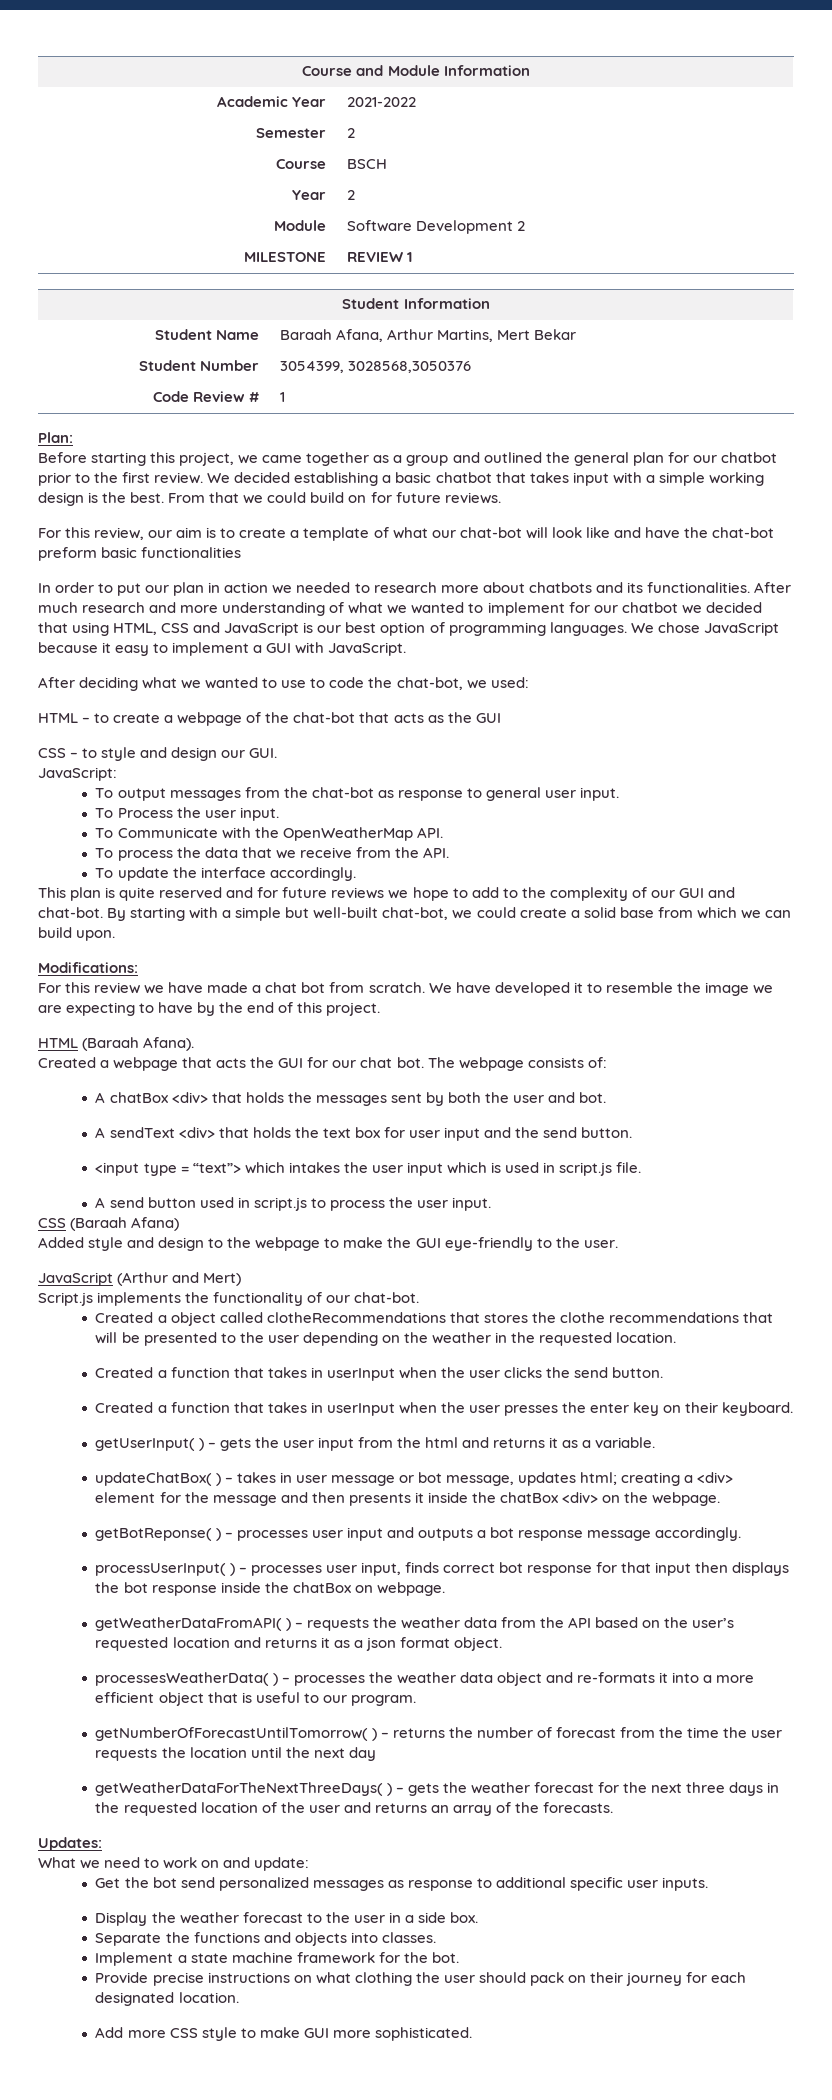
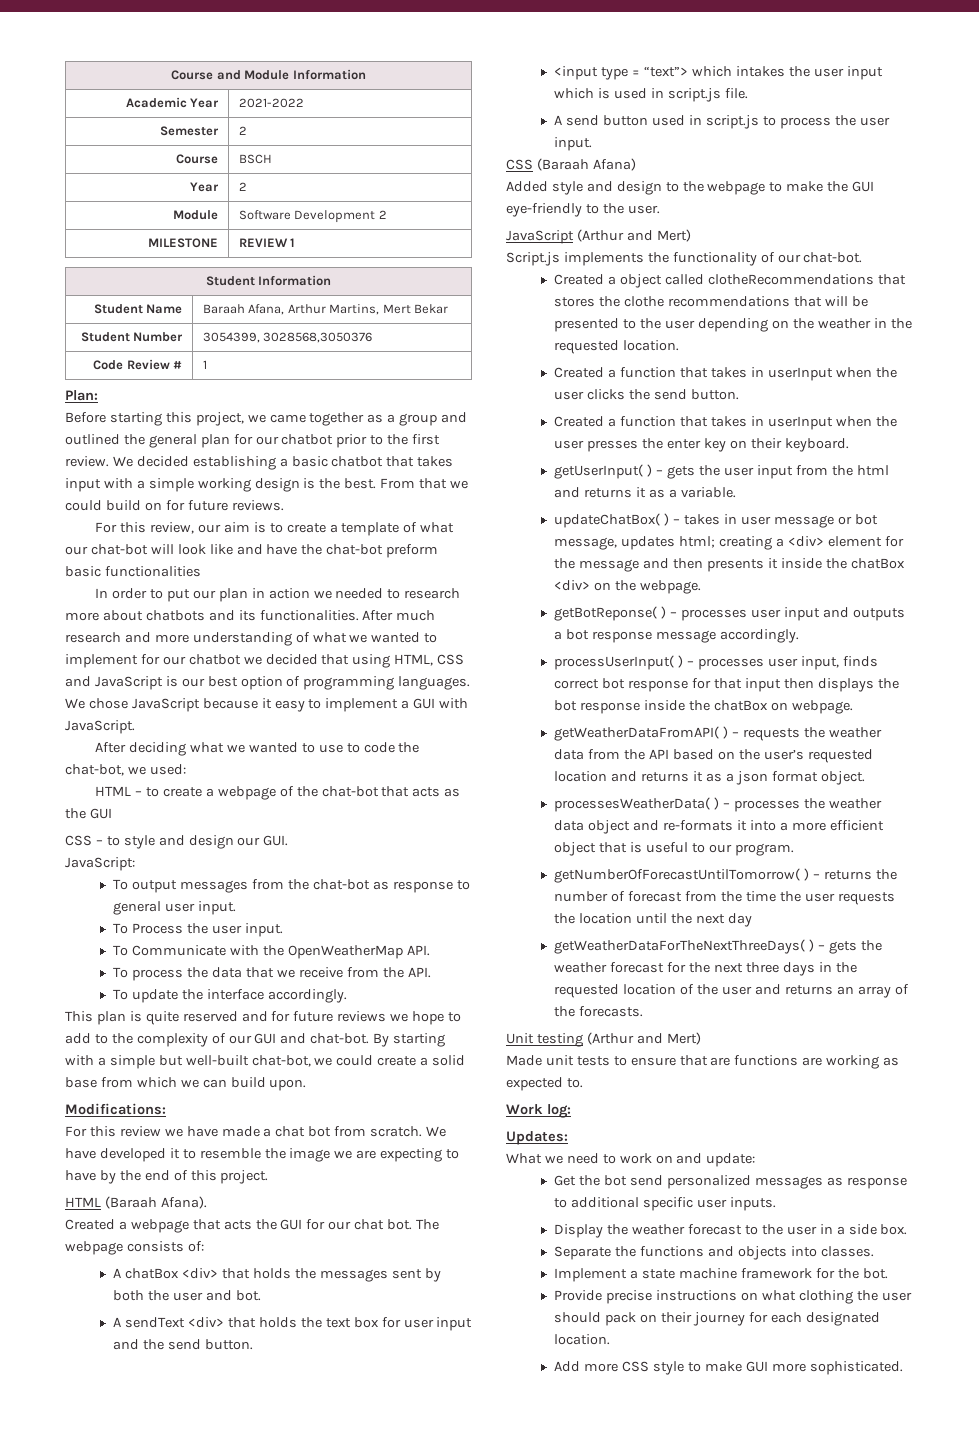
(614, 1807) none -> [506,1032,701,1047] [506,1055,900,1069] [506,1077,583,1091] [506,1104,571,1118] // Unit testing (Arthur and Mert) // Made unit tests to ensure that are functions are working as expected to. // Work log:

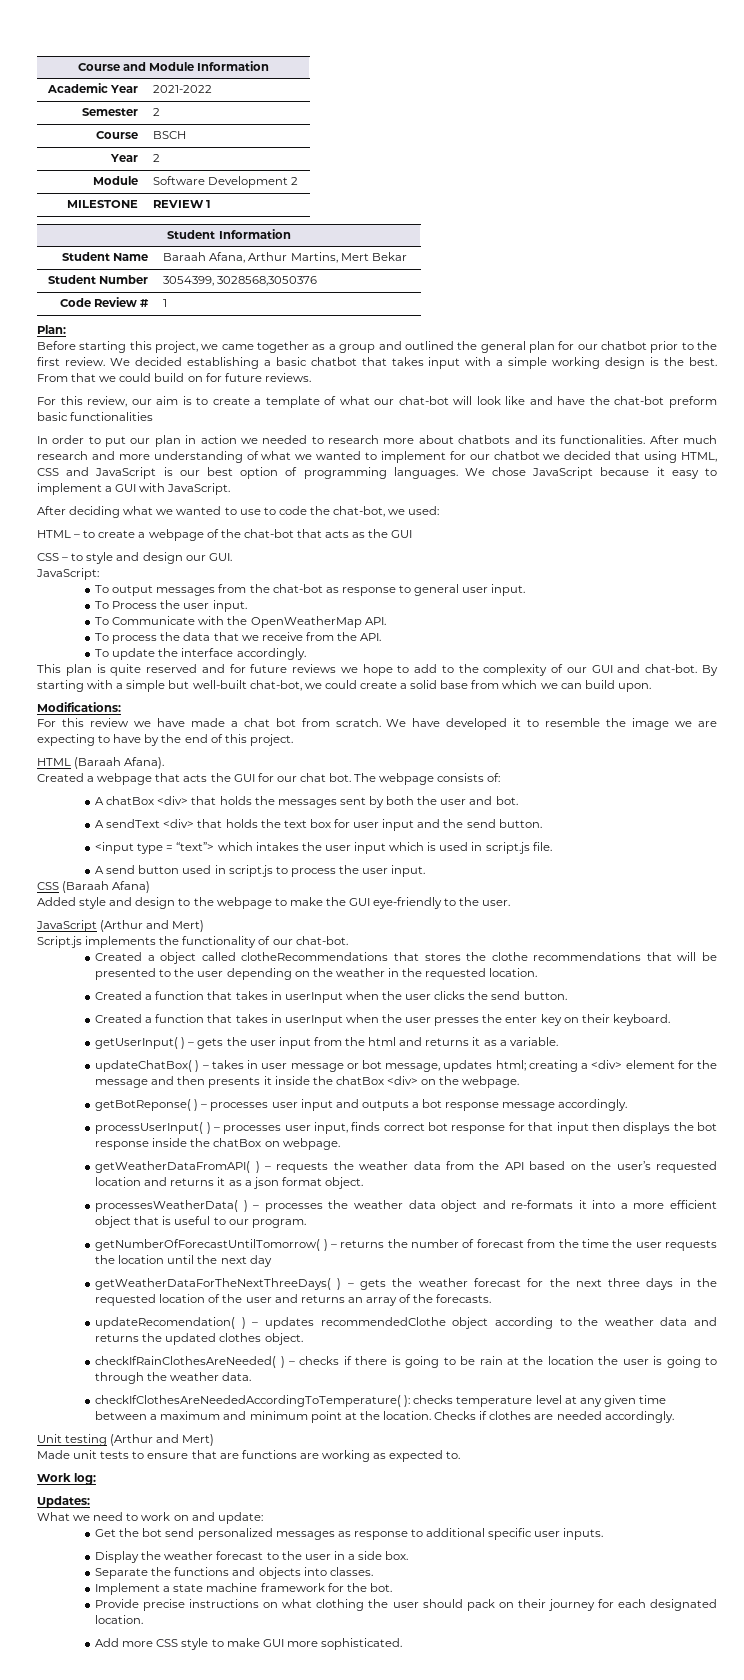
(644, 1011) none -> [95,1317,718,1329] [95,1333,303,1345] [95,1356,718,1368] [95,1372,252,1384] [95,1395,666,1407] [95,1411,674,1423] // updateRecomendation( ) – updates recommendedClothe object according to the weather data and returns the updated clothes object. // checkIfRainClothesAreNeeded( ) – checks if there is going to be rain at the location the user is going to through the weather data. // checkIfClothesAreNeededAccordingToTemperature( ): checks temperature level at any given time between a maximum and minimum point at the location. Checks if clothes are needed accordingly.

